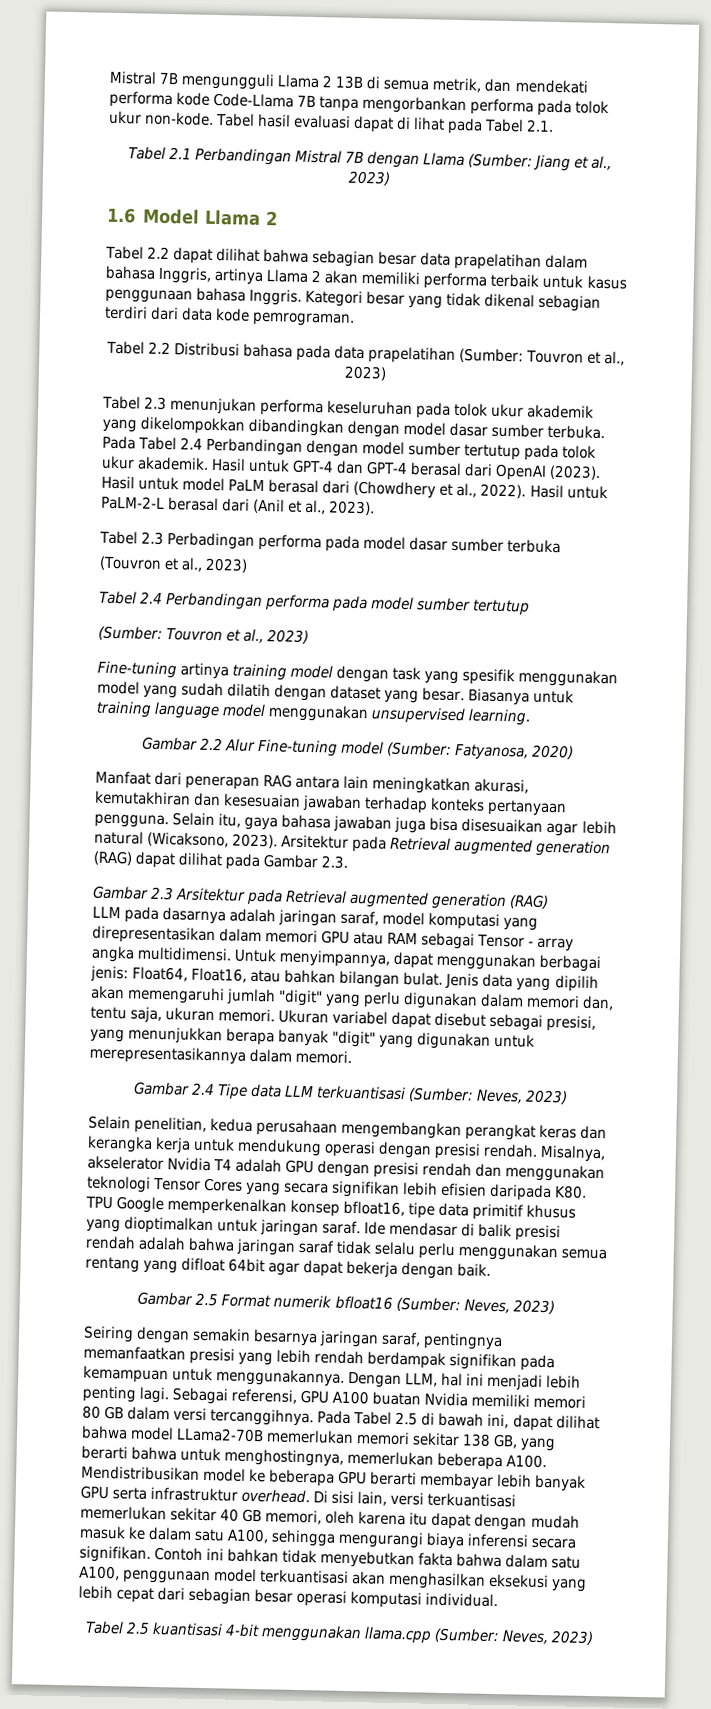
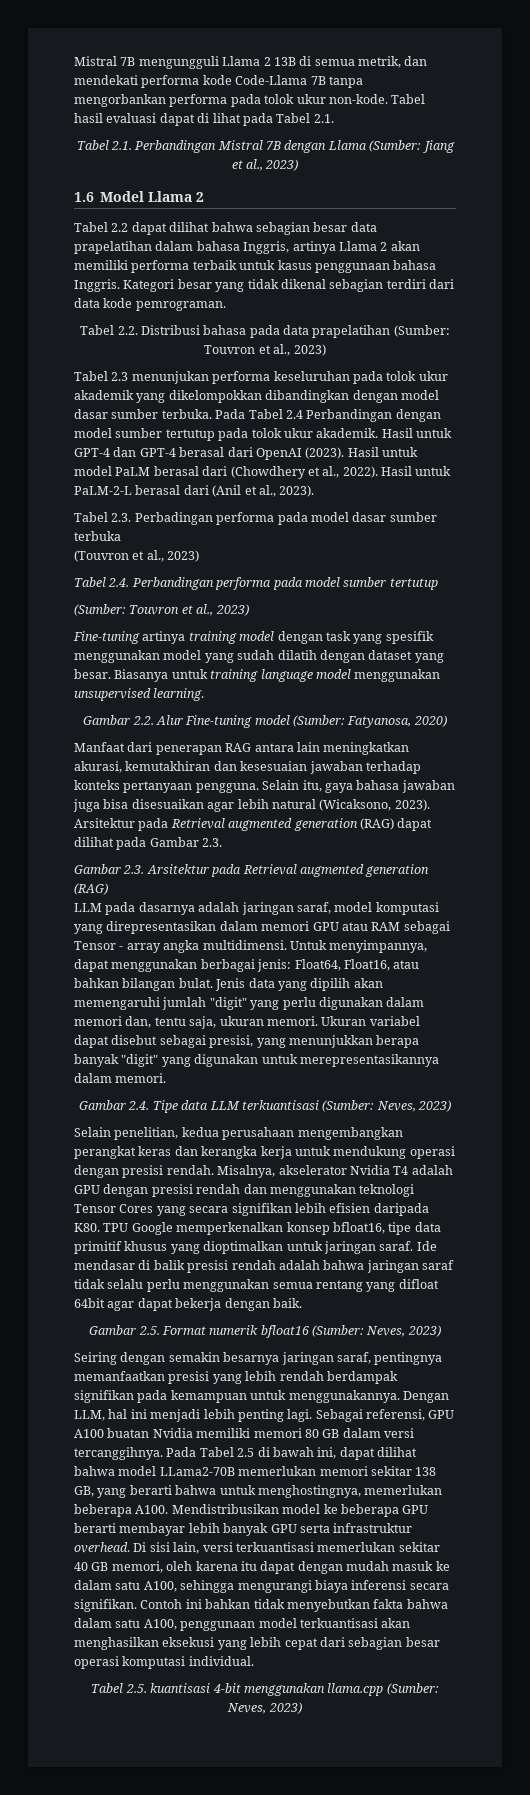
[168,146,192,160] 2.1 -> [110,141,132,150] 2.1.
[147,341,171,355] 2.2 -> [117,326,138,335] 2.2.
[141,531,165,545] 2.3 -> [111,513,132,522] 2.3.
[140,591,164,604] 2.4 -> [108,578,130,587] 2.4.
[199,737,223,751] 2.2 -> [132,716,154,725] 2.2.
[151,886,175,901] 2.3 -> [123,865,145,874] 2.3.
[191,1082,215,1096] 2.4 -> [128,1101,150,1110] 2.4.
[195,1292,219,1307] 2.5 -> [138,1326,160,1335] 2.5.
[125,1621,150,1635] 2.5 -> [125,1684,147,1693] 2.5.

